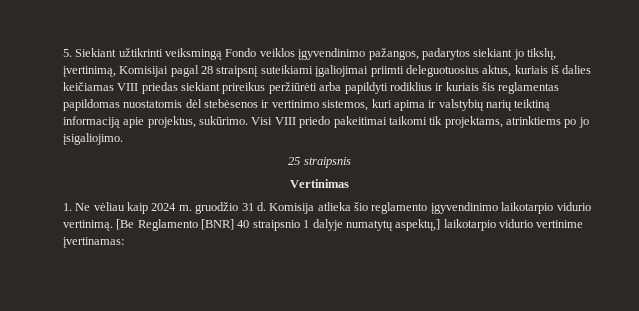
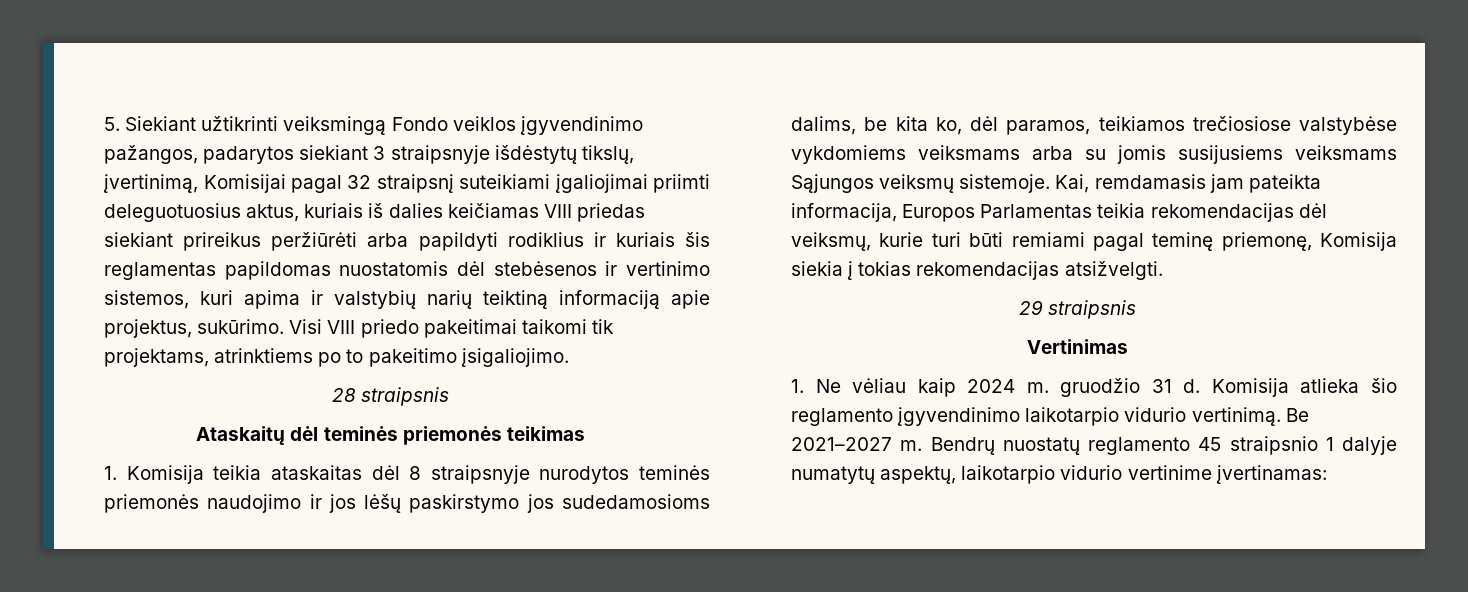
[513,49,524,60] jo -> [373,145,577,164] 3 straipsnyje išdėstytų
[201,66,214,74] 28 -> [347,175,372,189] 32
[578,117,589,128] jo -> [346,348,457,367] to pakeitimo
[288,157,301,165] 25 -> [331,387,450,406] [196,426,585,445] [104,465,710,484] [104,494,710,513] [791,116,1397,135] [791,145,1397,164] [791,174,1321,193] [791,203,1327,222] [791,232,1397,251] [791,261,1163,280] [1018,300,1043,315] 28 straipsnis // Ataskaitų dėl teminės priemonės teikimas // 1. Komisija teikia ataskaitas dėl 8 straipsnyje nurodytos teminės priemonės naudojimo ir jos lėšų paskirstymo jos sudedamosioms dalims, be kita ko, dėl paramos, teikiamos trečiosiose valstybėse vykdomiems veiksmams arba su jomis susijusiems veiksmams Sąjungos veiksmų sistemoje. Kai, remdamasis jam pateikta informacija, Europos Parlamentas teikia rekomendacijas dėl veiksmų, kurie turi būti remiami pagal teminę priemonę, Komisija siekia į tokias rekomendacijas atsižvelgti. // 29
[116,219,250,231] [Be Reglamento [BNR] 40 -> [1285,408,1309,422] [791,437,1222,455] Be 2021–2027 m. Bendrų nuostatų reglamento 45
[395,219,441,231] aspektų,] -> [880,466,957,484] aspektų,

